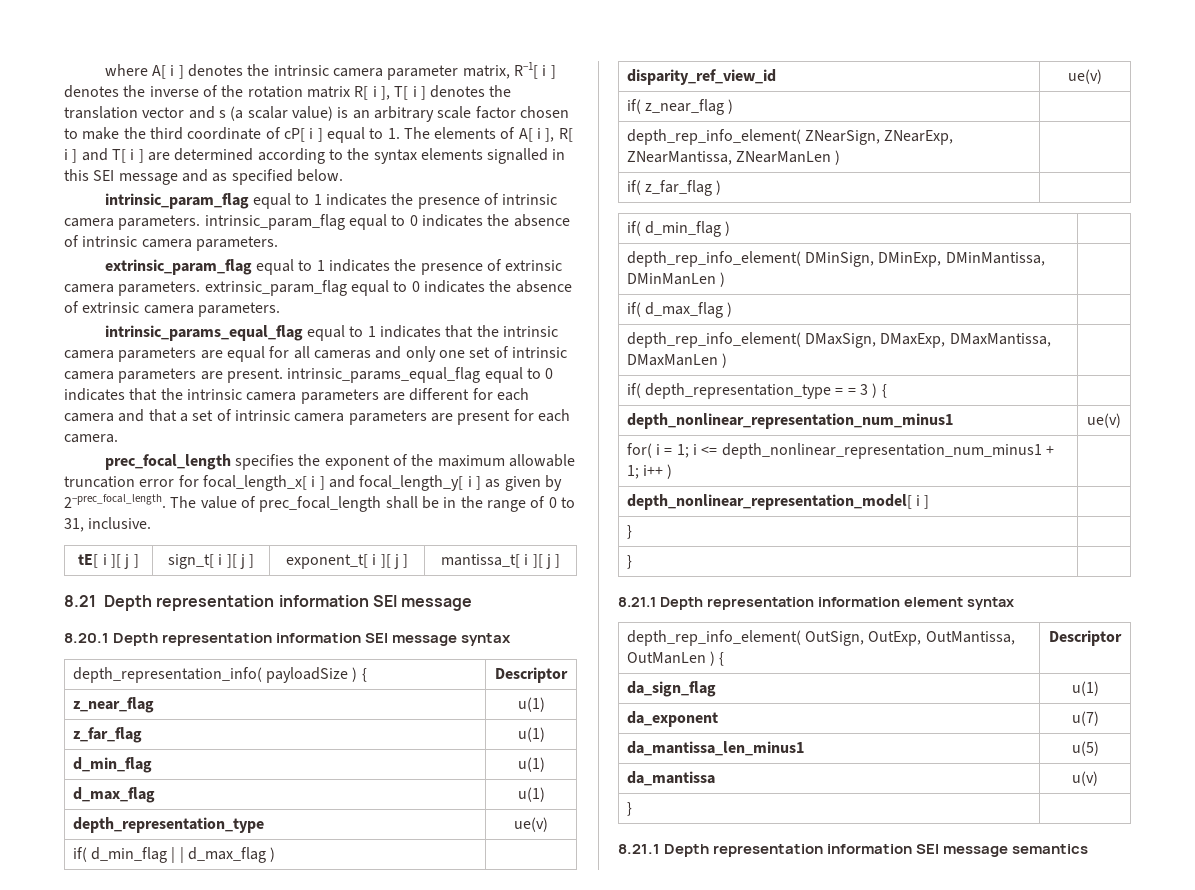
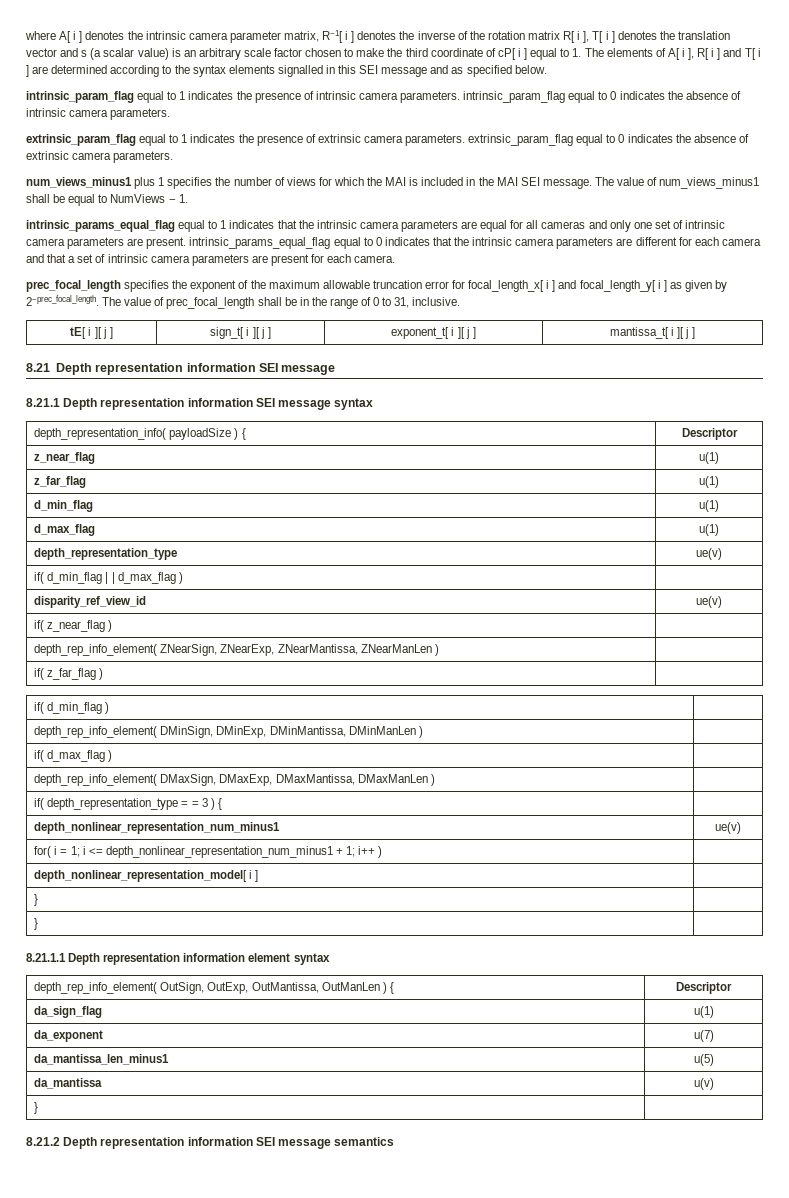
(280, 309) none -> [26,177,760,189] [26,194,188,206] // num_views_minus1 plus 1 specifies the number of views for which the MAI is included in the MAI SEI message. The value of num_views_minus1 shall be equal to NumViews − 1.
[64,633,109,643] 8.20.1 -> [26,398,60,407] 8.21.1
[618,597,656,607] 8.21.1 -> [26,953,66,962] 8.21.1.1
[618,844,660,854] 8.21.1 -> [26,1137,60,1146] 8.21.2

